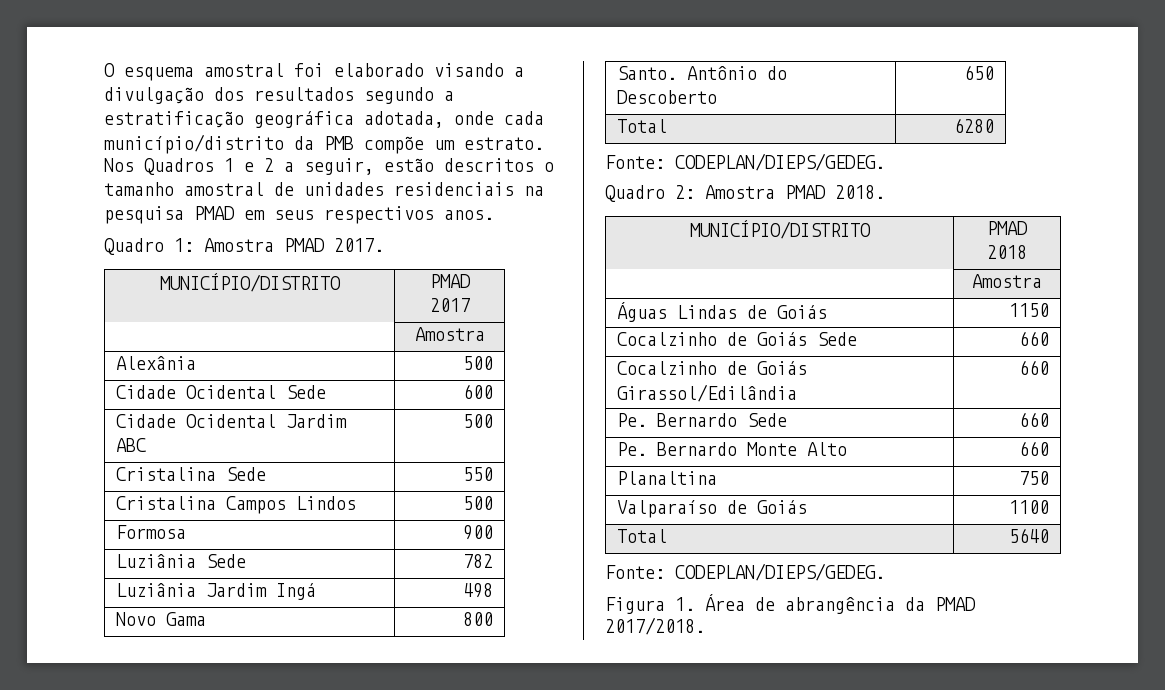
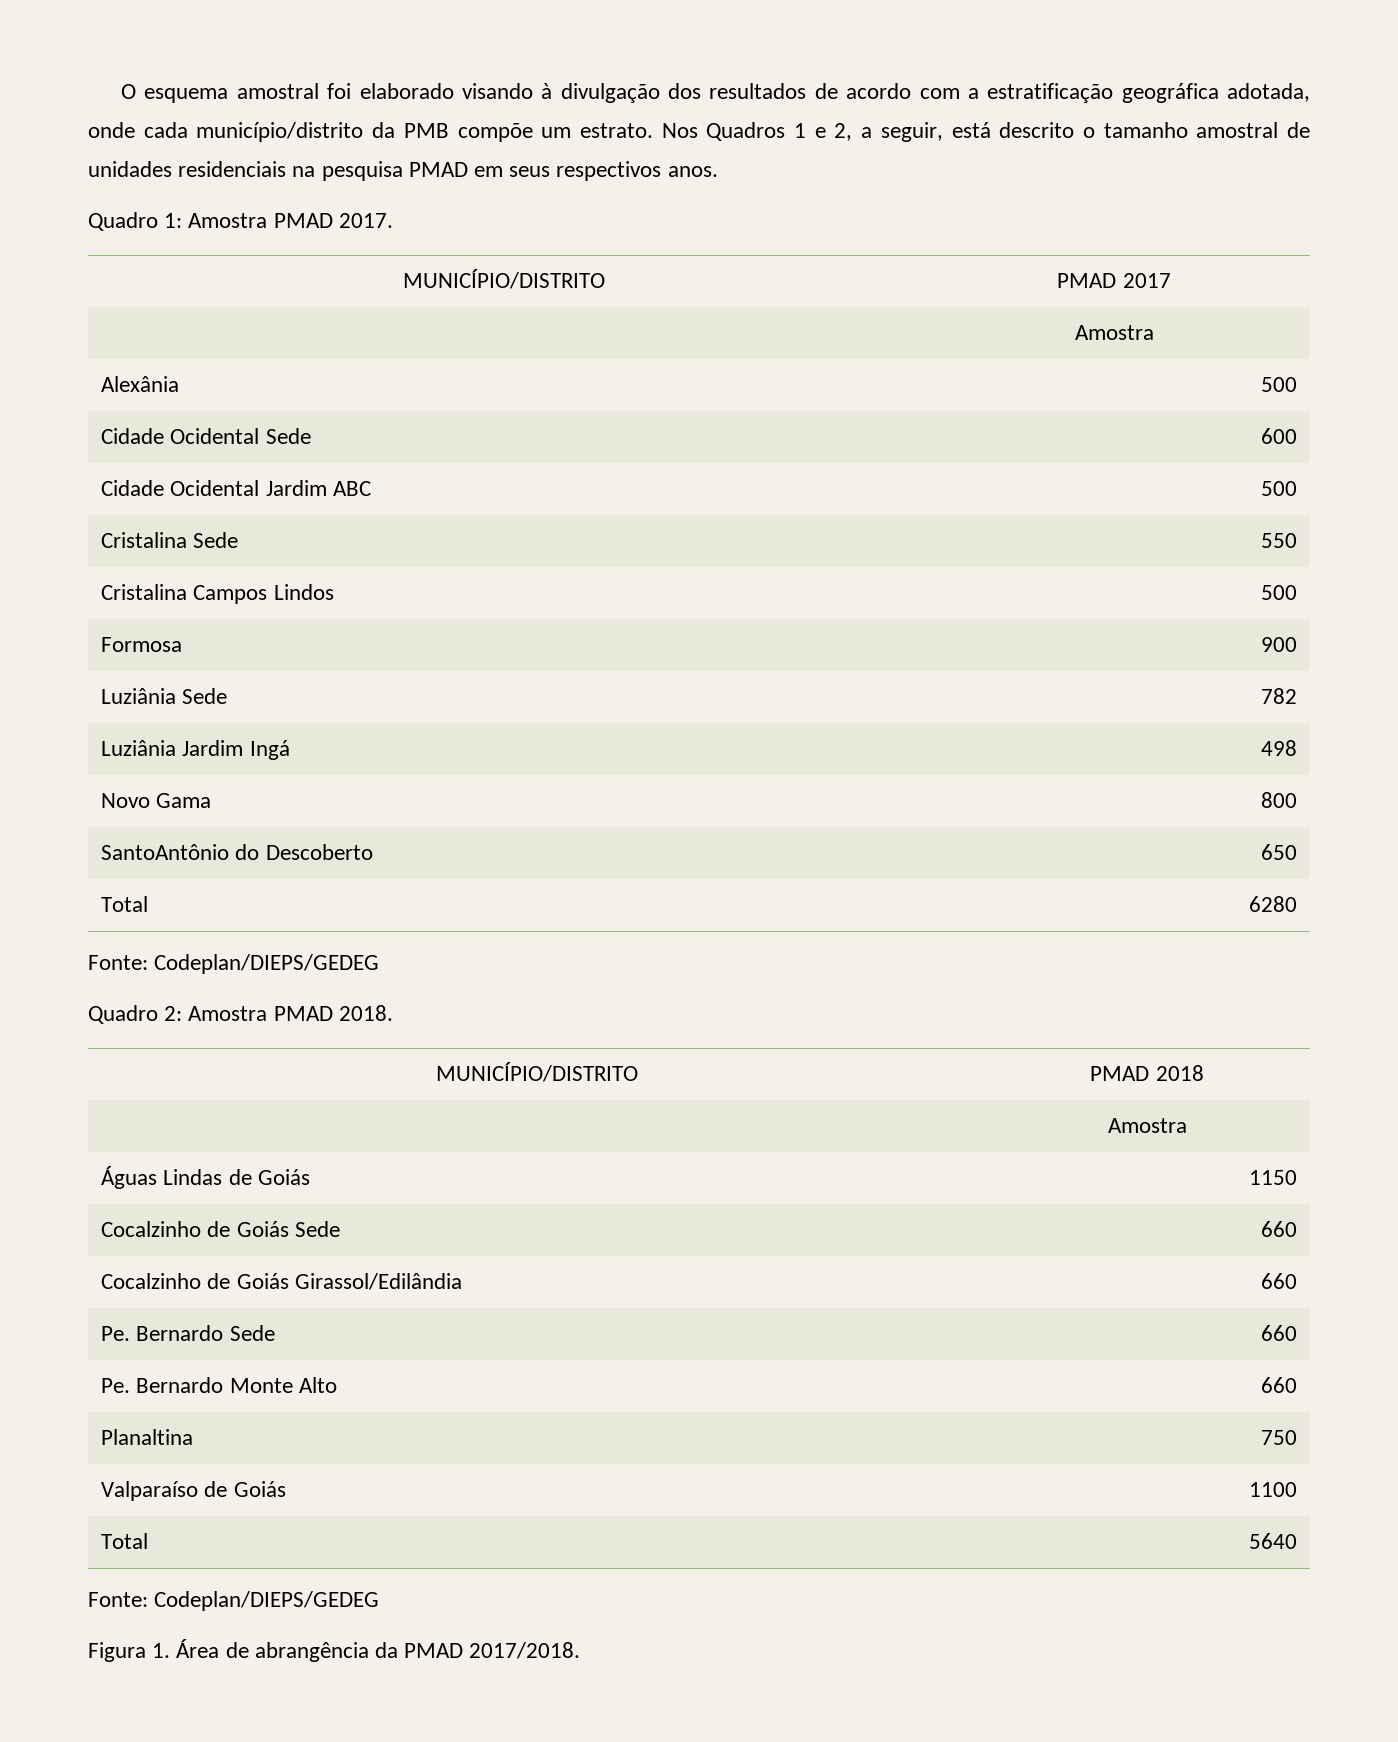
[514,67,524,77] a -> [541,83,553,99] à
[364,87,434,104] segundo -> [814,83,960,99] de acordo com
[264,158,274,172] 2 -> [834,123,853,141] 2,
[384,158,534,172] estão descritos -> [951,122,1075,138] está descrito
[616,66,757,80] Santo. Antônio -> [101,844,230,860] SantoAntônio
[675,153,885,171] CODEPLAN/DIEPS/GEDEG. -> [154,954,380,974] Codeplan/DIEPS/GEDEG
[675,563,885,581] CODEPLAN/DIEPS/GEDEG. -> [154,1591,380,1611] Codeplan/DIEPS/GEDEG

